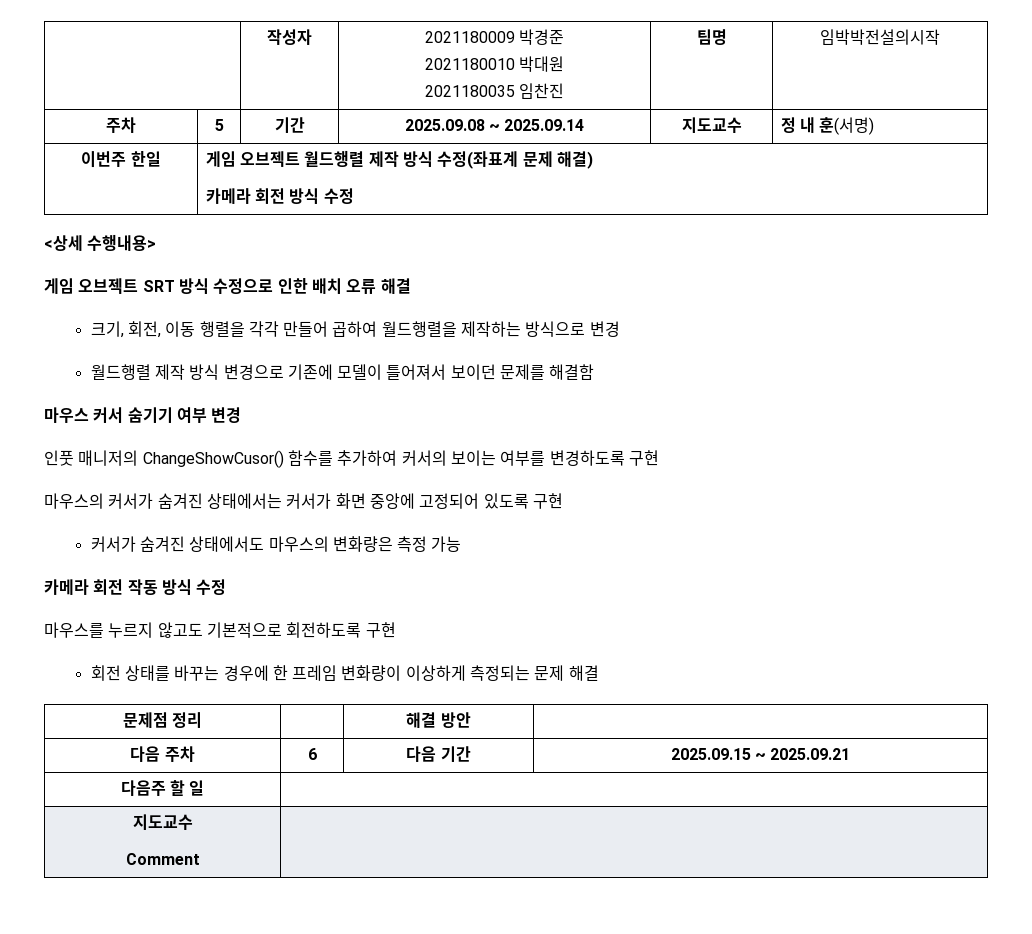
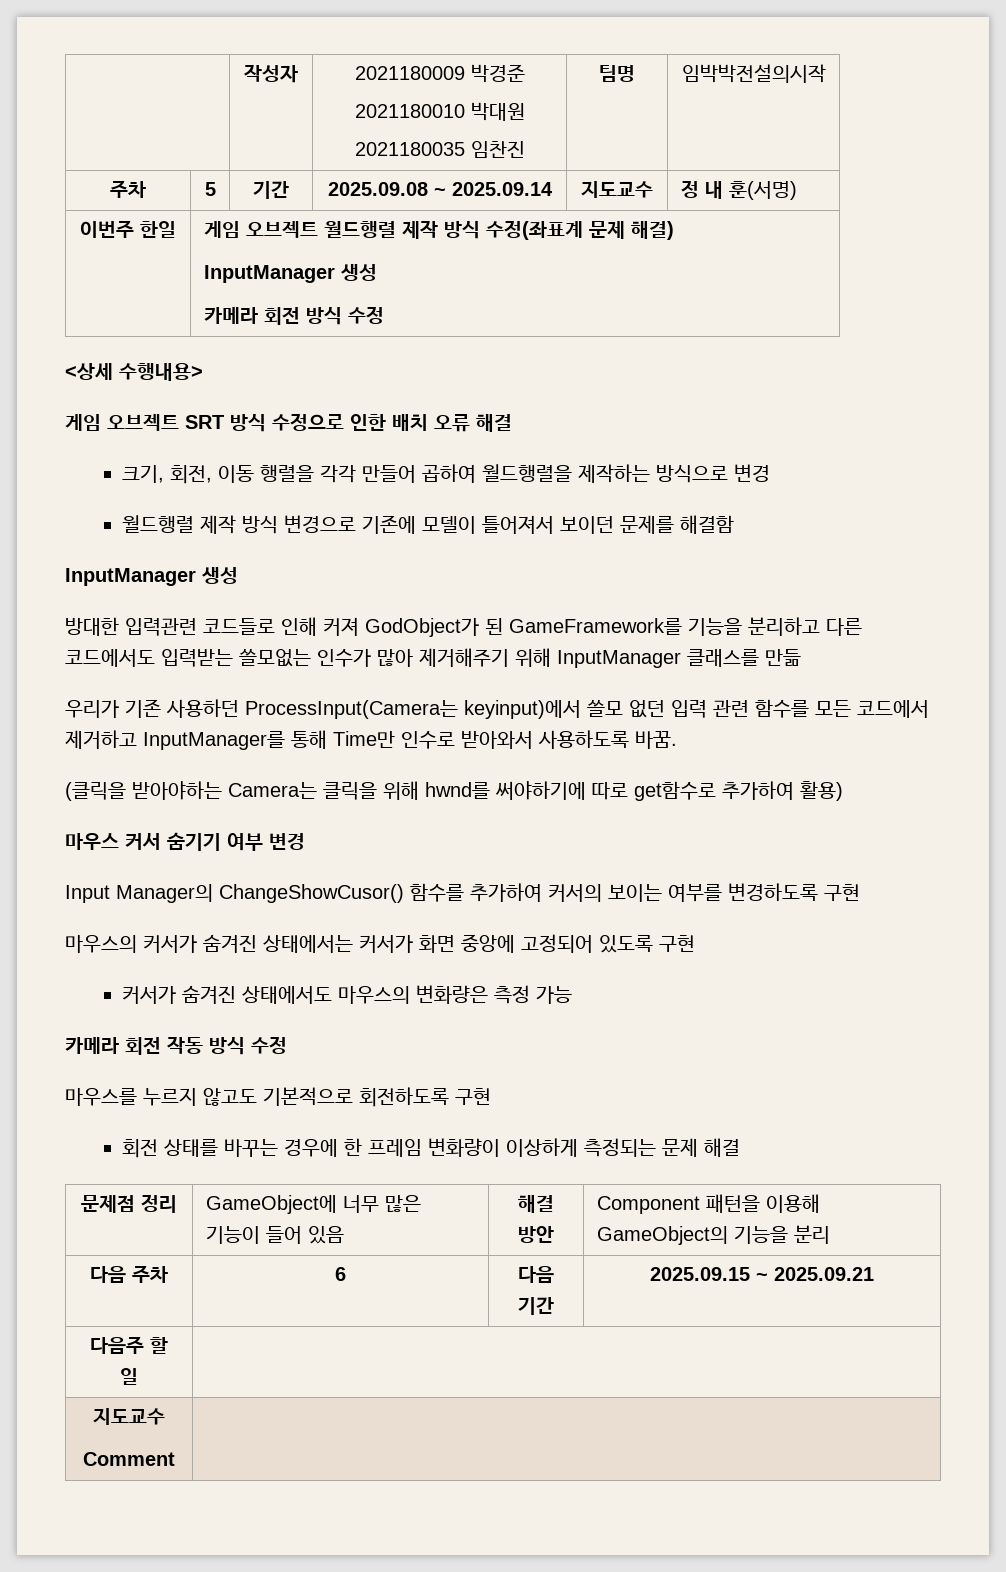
(594, 160) none -> [203,264,377,283] // InputManager 생성
(595, 372) none -> [65,567,238,586] [65,617,862,637] [65,648,801,668] [65,699,929,719] [65,730,677,750] [65,781,843,801] // InputManager 생성 // 방대한 입력관련 코드들로 인해 커져 GodObject가 된 GameFramework를 기능을 분리하고 다른 코드에서도 입력받는 쓸모없는 인수가 많아 제거해주기 위해 InputManager 클래스를 만듦 // 우리가 기존 사용하던 ProcessInput(Camera는 keyinput)에서 쓸모 없던 입력 관련 함수를 모든 코드에서 제거하고 InputManager를 통해 Time만 인수로 받아와서 사용하도록 바꿈. // (클릭을 받아야하는 Camera는 클릭을 위해 hwnd를 써야하기에 따로 get함수로 추가하여 활용)
[44,450,139,466] 인풋 매니저의 -> [65,884,213,903] Input Manager의
[406,712,471,728] | 해결 방안 | -> [205,1195,421,1214] [205,1226,344,1244] [518,1195,554,1213] [518,1226,554,1243] [596,1194,820,1214] [596,1225,830,1245] GameObject에 너무 많은 기능이 들어 있음 | 해결 방안 | Component 패턴을 이용해 GameObject의 기능을 분리

